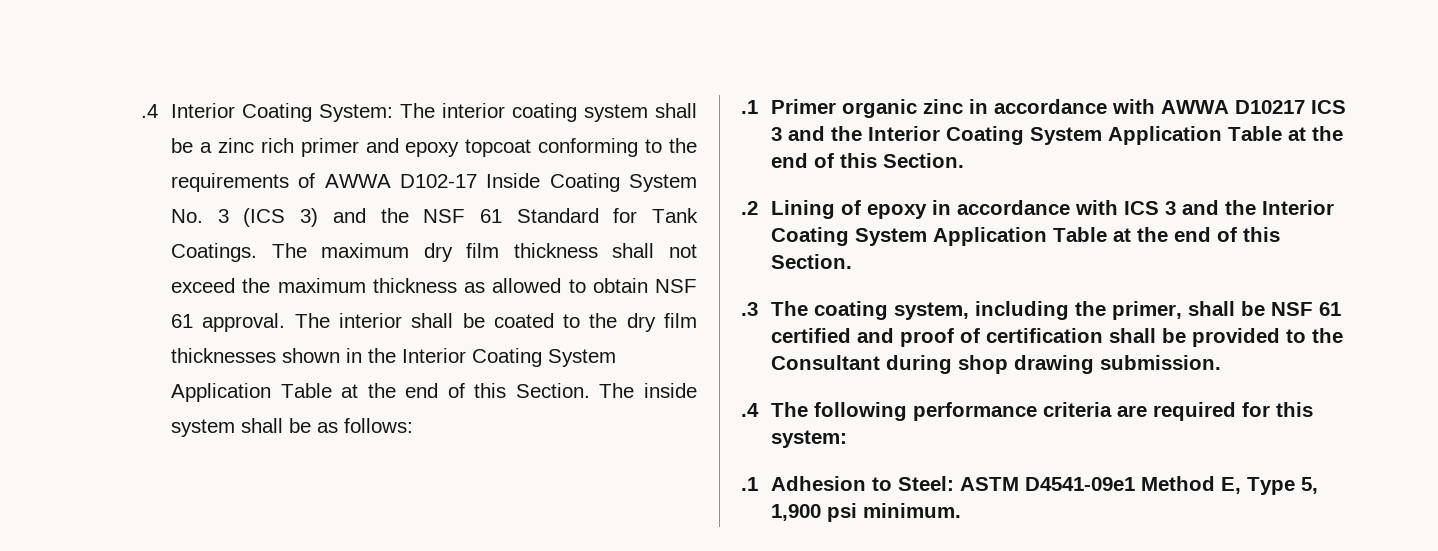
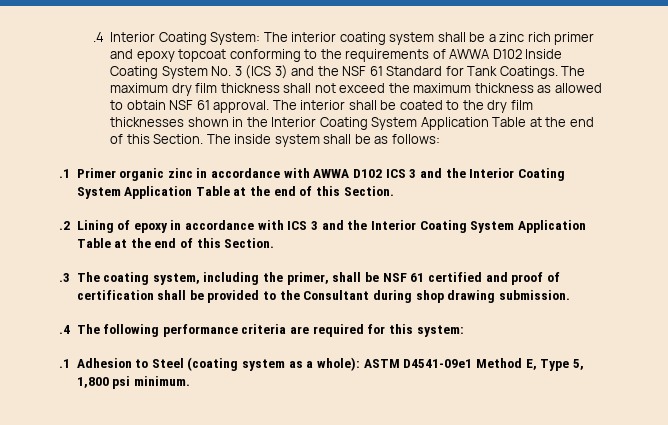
[400,174,478,188] D102-17 -> [492,49,522,59] D102
[1234,100,1305,114] D10217 -> [353,169,383,178] D102
[897,476,954,491] Steel: -> [151,357,361,371] Steel (coating system as a whole):
[770,504,821,521] 1,900 -> [76,377,109,388] 1,800

